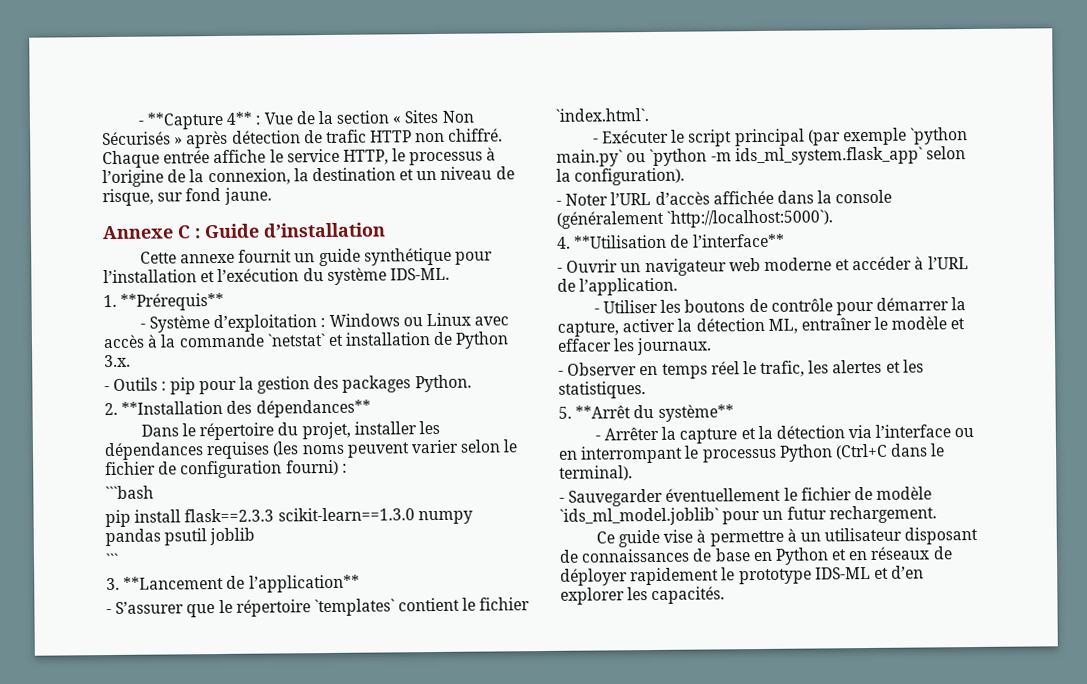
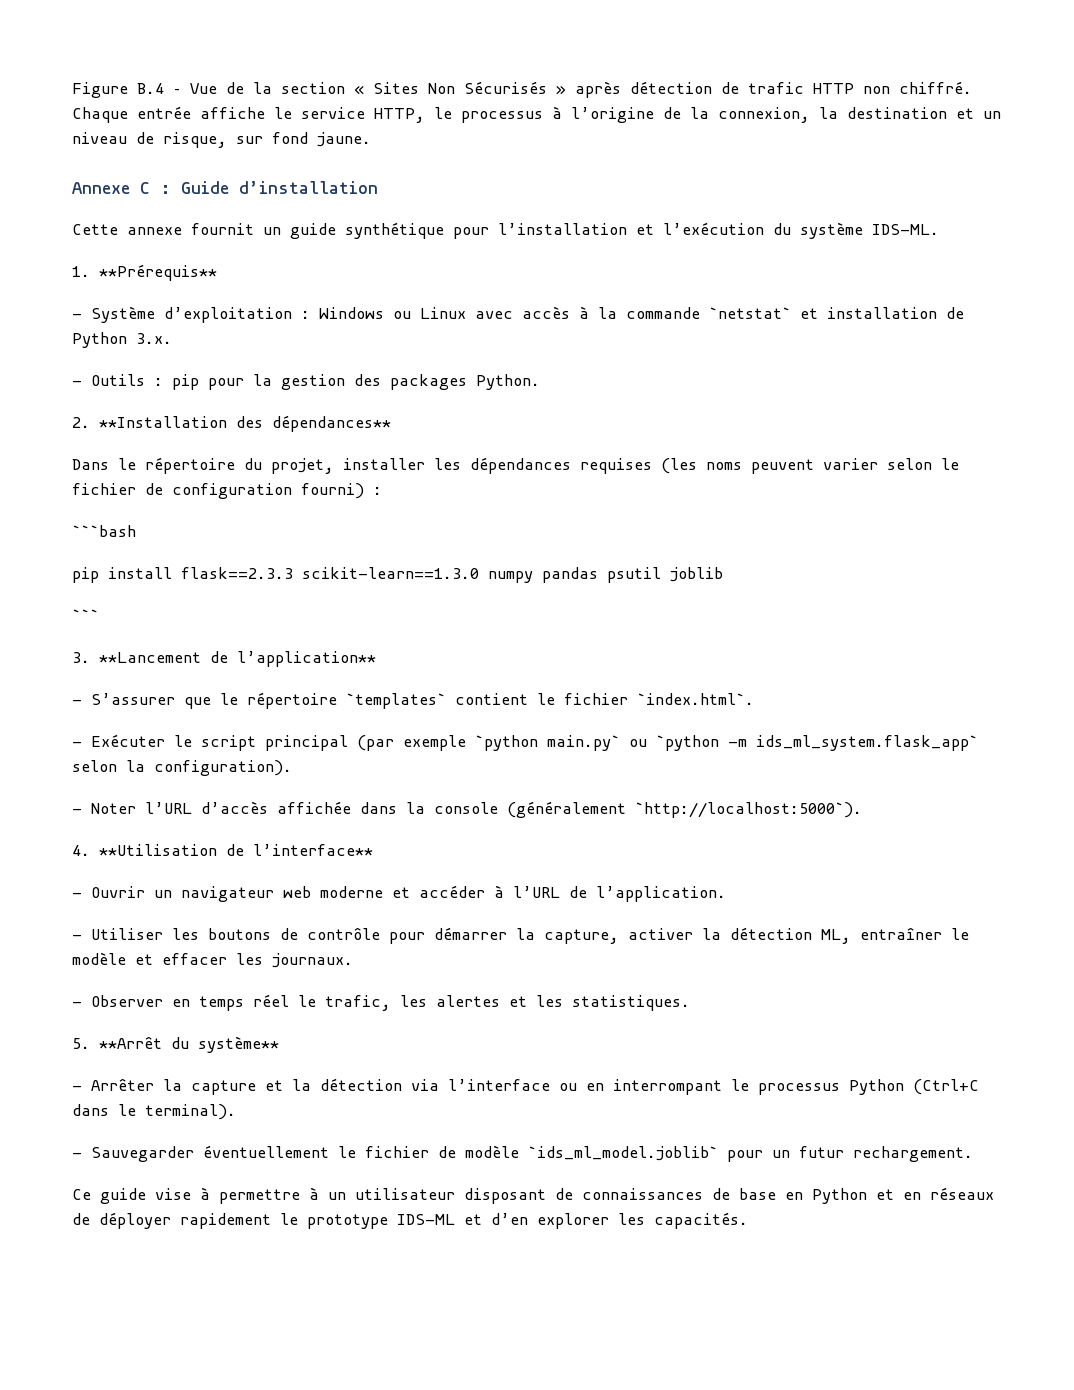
[137,111,261,130] - **Capture 4** : -> [72,82,181,98] Figure B.4 –

